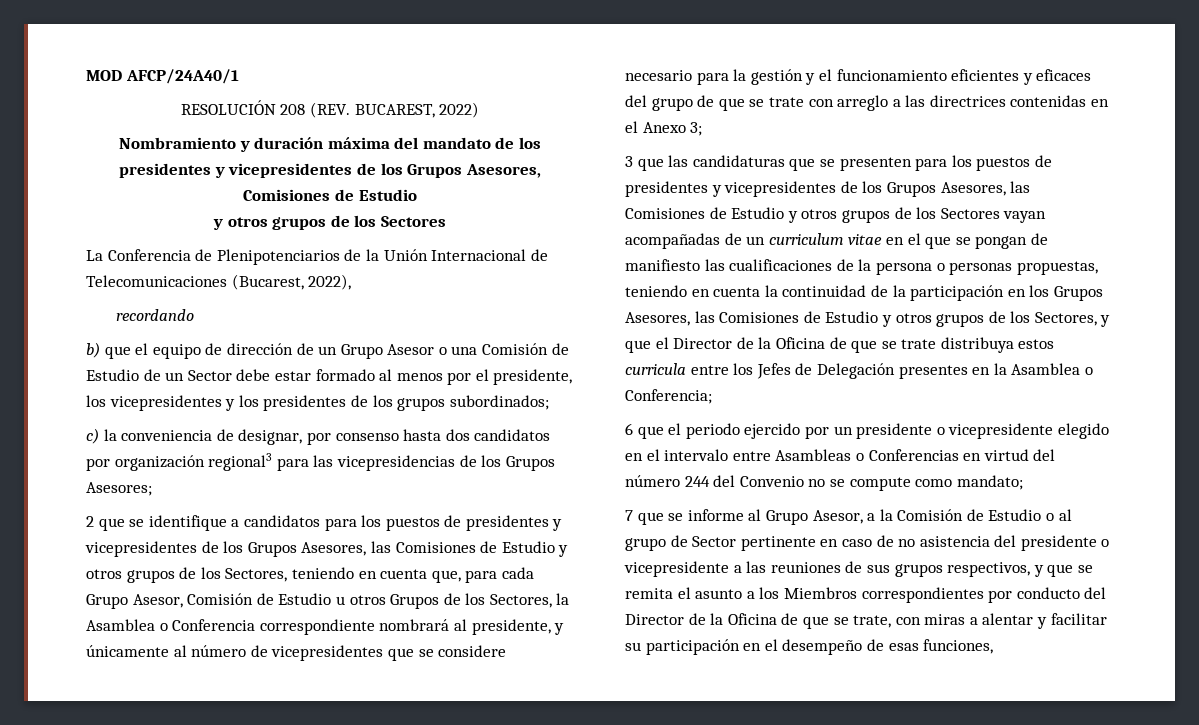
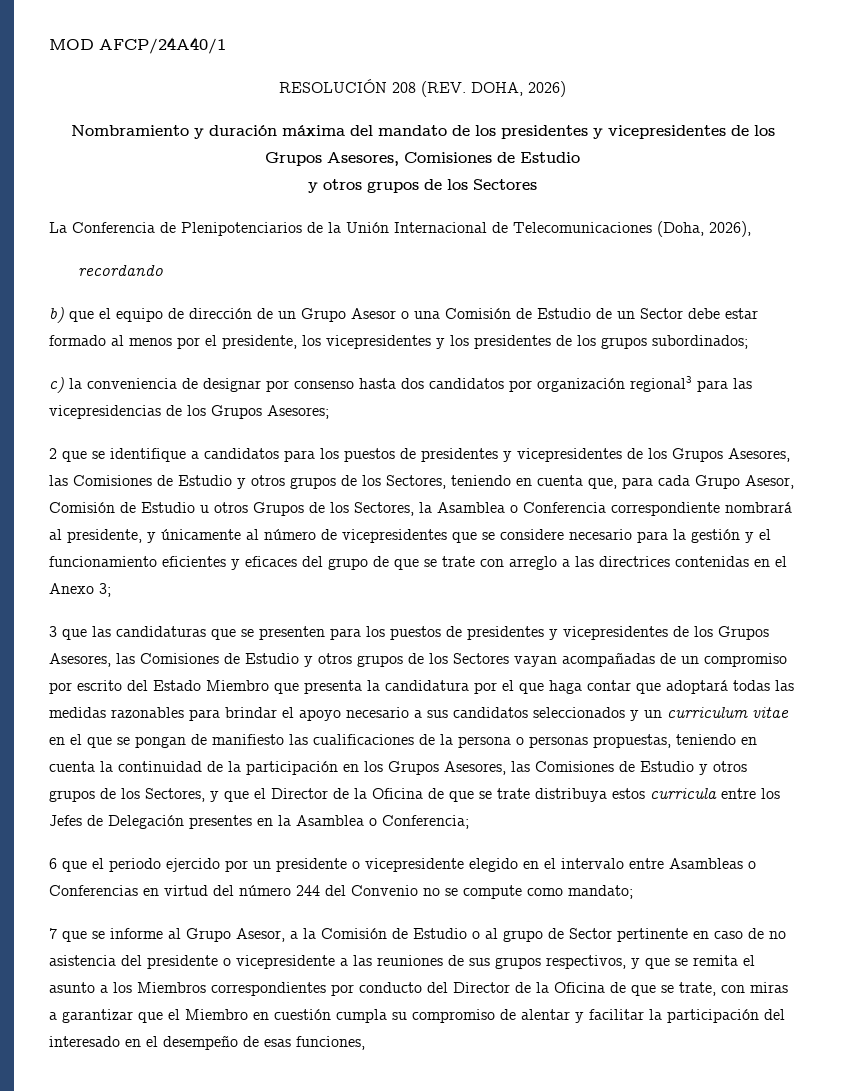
[354,102,480,118] BUCAREST, 2022) -> [471,81,566,97] DOHA, 2026)
[231,274,352,290] (Bucarest, 2022), -> [657,221,751,237] (Doha, 2026),
[238,429,303,445] designar, -> [203,378,261,392] designar
(766, 240) none -> [704,653,787,667] [49,680,794,694] [49,707,662,721] compromiso por escrito del Estado Miembro que presenta la candidatura por el que haga contar que adoptará todas las medidas razonables para brindar el apoyo necesario a sus candidatos seleccionados y un
[982,613,1107,629] [625,639,740,655] alentar y facilitar su participación -> [62,1009,785,1023] [49,1036,120,1047] garantizar que el Miembro en cuestión cumpla su compromiso de alentar y facilitar la participación del interesado

